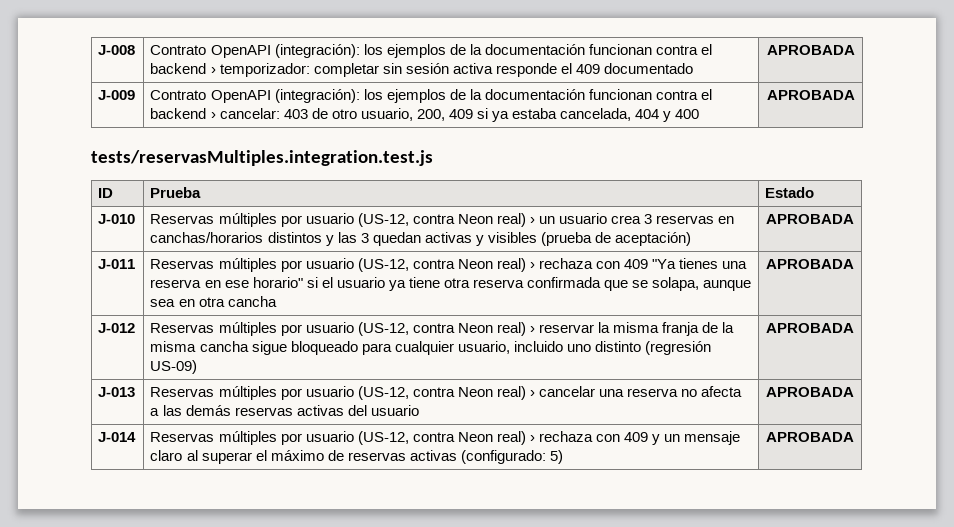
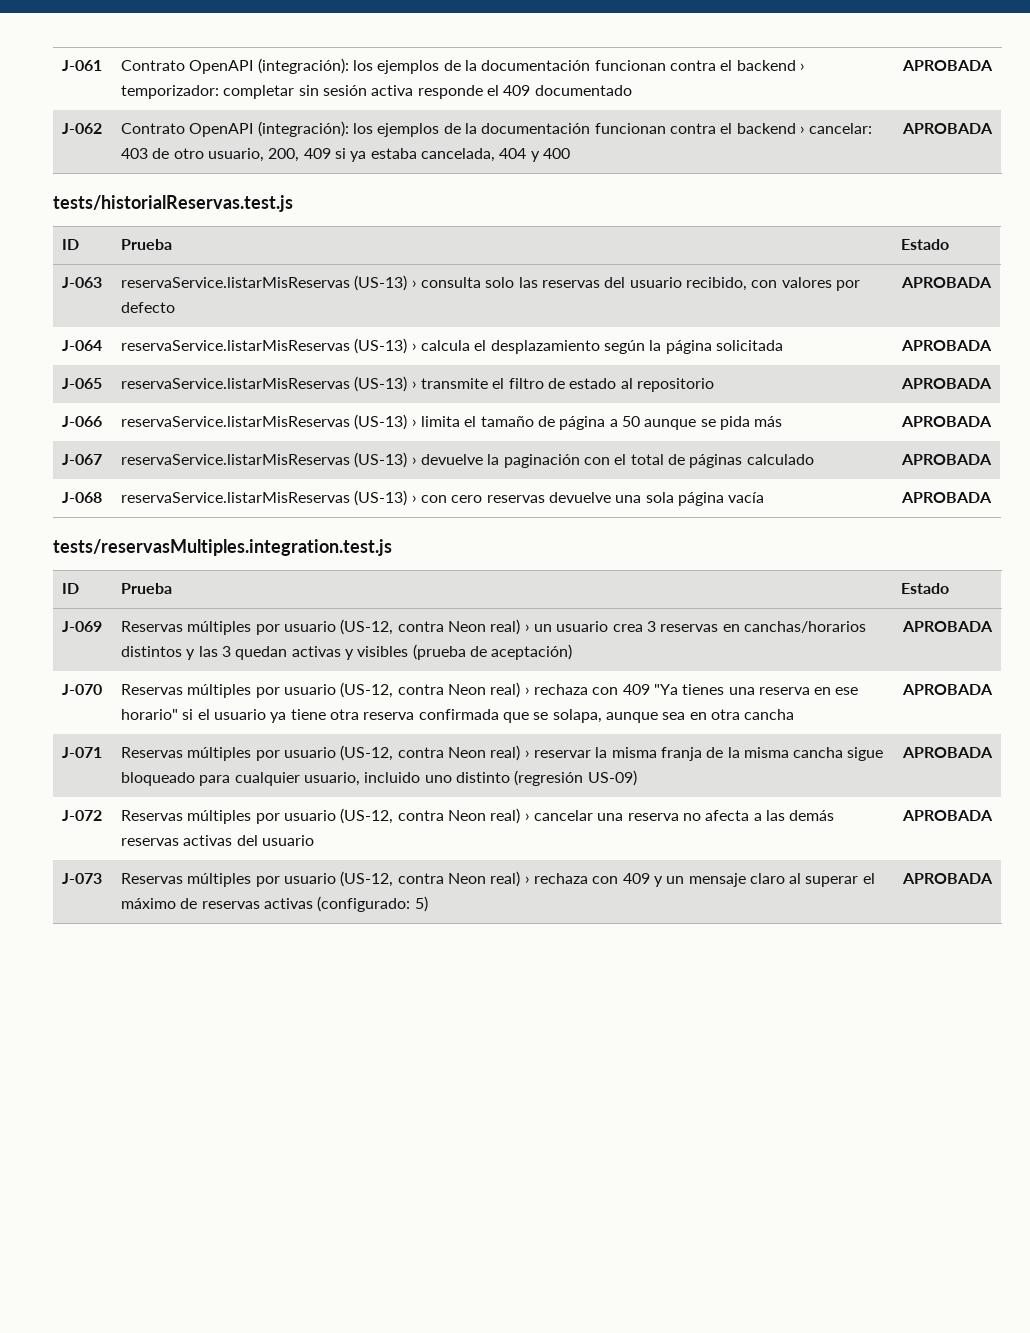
[98,45,136,55] J-008 -> [62,60,103,71] J-061
[98,90,136,100] J-009 -> [62,123,103,134] J-062
(855, 95) none -> [53,195,293,212] [62,239,80,250] [121,239,173,250] [901,239,950,250] [62,277,103,288] [121,275,860,291] [121,302,176,313] [901,277,992,288] [62,340,103,351] [121,338,783,354] [901,340,992,351] [62,378,103,389] [121,376,714,392] [901,378,992,389] [62,416,103,427] [121,414,783,430] [901,416,992,427] [62,454,103,465] [121,452,814,468] [901,454,992,465] [62,492,103,503] [121,490,765,506] [901,492,992,503] // tests/historialReservas.test.js // ID | Prueba | Estado // J-063 | reservaService.listarMisReservas (US-13) › consulta solo las reservas del usuario recibido, con valores por defecto | APROBADA // J-064 | reservaService.listarMisReservas (US-13) › calcula el desplazamiento según la página solicitada | APROBADA // J-065 | reservaService.listarMisReservas (US-13) › transmite el filtro de estado al repositorio | APROBADA // J-066 | reservaService.listarMisReservas (US-13) › limita el tamaño de página a 50 aunque se pida más | APROBADA // J-067 | reservaService.listarMisReservas (US-13) › devuelve la paginación con el total de páginas calculado | APROBADA // J-068 | reservaService.listarMisReservas (US-13) › con cero reservas devuelve una sola página vacía | APROBADA
[98,214,136,224] J-010 -> [62,621,103,632] J-069
[98,259,136,269] J-011 -> [62,684,103,695] J-070
[98,323,136,333] J-012 -> [62,747,103,758] J-071
[98,387,136,397] J-013 -> [62,810,103,821] J-072
[98,432,137,442] J-014 -> [62,873,103,884] J-073

